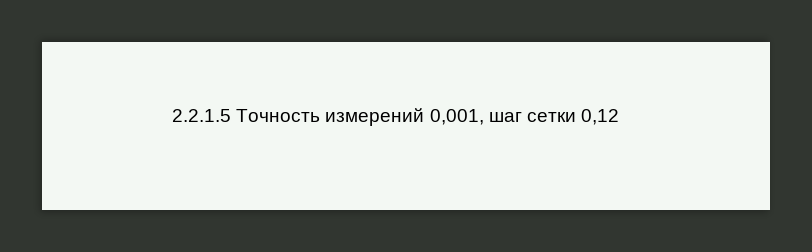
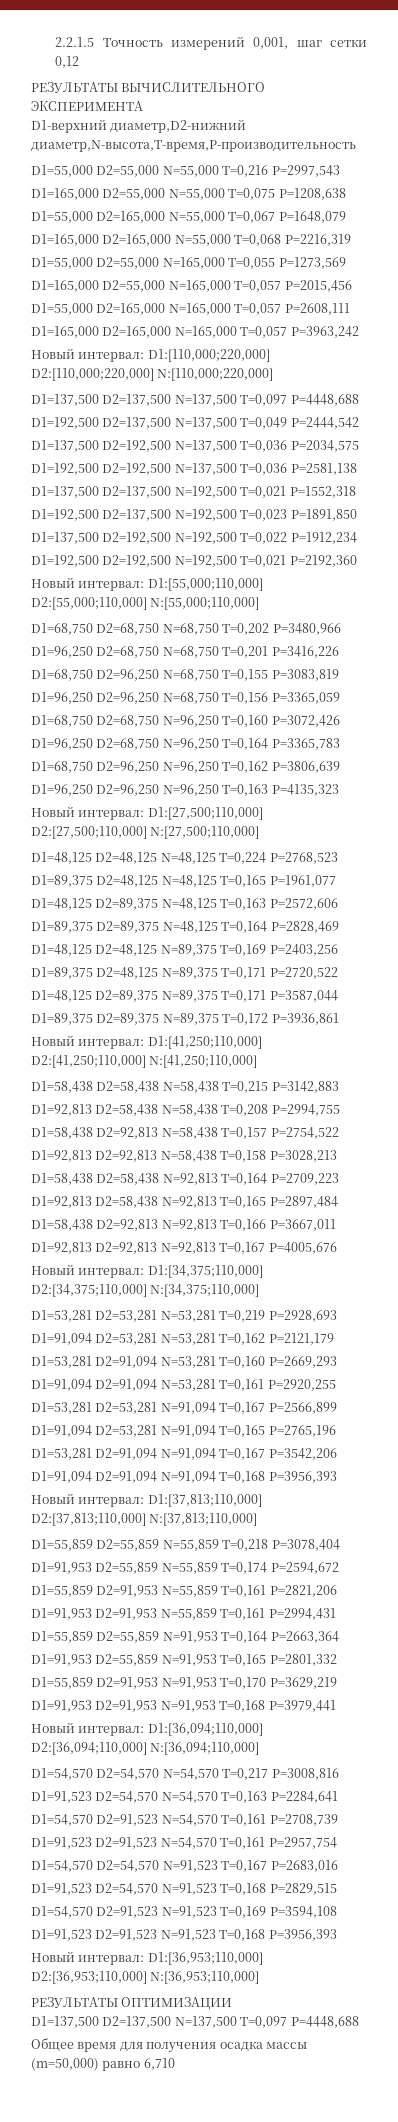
(619, 117) none -> [31,82,266,93] [31,101,143,111] [31,119,247,133] [31,140,356,152] [31,165,340,177] [31,188,346,200] [31,211,346,223] [31,234,351,246] [31,257,346,269] [31,280,352,292] [31,303,350,315] [31,326,359,338] [31,348,270,362] [31,368,274,381] [31,394,359,406] [31,417,359,429] [31,440,359,452] [31,463,357,475] [31,486,356,498] [31,509,357,521] [31,532,357,544] [31,555,357,567] [31,577,263,591] [31,597,260,610] [31,623,341,635] [31,646,339,658] [31,669,339,681] [31,692,340,704] [31,715,340,727] [31,738,340,750] [31,761,340,773] [31,784,339,796] [31,806,263,820] [31,826,260,839] [31,852,338,864] [31,875,336,887] [31,898,338,910] [31,921,339,933] [31,944,338,956] [31,967,338,979] [31,990,338,1002] [31,1013,339,1025] [31,1035,262,1049] [31,1055,258,1068] [31,1081,339,1093] [31,1104,340,1116] [31,1127,339,1139] [31,1150,337,1162] [31,1173,339,1185] [31,1196,338,1208] [31,1219,336,1231] [31,1242,337,1254] [31,1264,263,1278] [31,1284,260,1297] [31,1310,337,1322] [31,1333,334,1345] [31,1356,337,1368] [31,1379,336,1391] [31,1402,337,1414] [31,1425,336,1437] [31,1448,337,1460] [31,1471,337,1483] [31,1493,262,1507] [31,1513,258,1526] [31,1539,340,1551] [31,1562,339,1574] [31,1585,337,1597] [31,1608,336,1620] [31,1631,339,1643] [31,1654,337,1666] [31,1677,337,1689] [31,1700,336,1712] [31,1722,263,1736] [31,1742,260,1755] [31,1768,339,1780] [31,1791,338,1803] [31,1814,338,1826] [31,1837,337,1849] [31,1860,338,1872] [31,1883,337,1895] [31,1906,337,1918] [31,1929,337,1941] [31,1951,263,1965] [31,1971,260,1984] [31,1997,233,2010] [31,2016,359,2028] [31,2038,307,2053] [31,2058,175,2071] // РЕЗУЛЬТАТЫ ВЫЧИСЛИТЕЛЬНОГО ЭКСПЕРИМЕНТА // D1-верхний диаметр,D2-нижний диаметр,N-высота,T-время,P-производительность // D1=55,000 D2=55,000 N=55,000 T=0,216 P=2997,543 // D1=165,000 D2=55,000 N=55,000 T=0,075 P=1208,638 // D1=55,000 D2=165,000 N=55,000 T=0,067 P=1648,079 // D1=165,000 D2=165,000 N=55,000 T=0,068 P=2216,319 // D1=55,000 D2=55,000 N=165,000 T=0,055 P=1273,569 // D1=165,000 D2=55,000 N=165,000 T=0,057 P=2015,456 // D1=55,000 D2=165,000 N=165,000 T=0,057 P=2608,111 // D1=165,000 D2=165,000 N=165,000 T=0,057 P=3963,242 // Новый интервал: D1:[110,000;220,000] D2:[110,000;220,000] N:[110,000;220,000] // D1=137,500 D2=137,500 N=137,500 T=0,097 P=4448,688 // D1=192,500 D2=137,500 N=137,500 T=0,049 P=2444,542 // D1=137,500 D2=192,500 N=137,500 T=0,036 P=2034,575 // D1=192,500 D2=192,500 N=137,500 T=0,036 P=2581,138 // D1=137,500 D2=137,500 N=192,500 T=0,021 P=1552,318 // D1=192,500 D2=137,500 N=192,500 T=0,023 P=1891,850 // D1=137,500 D2=192,500 N=192,500 T=0,022 P=1912,234 // D1=192,500 D2=192,500 N=192,500 T=0,021 P=2192,360 // Новый интервал: D1:[55,000;110,000] D2:[55,000;110,000] N:[55,000;110,000] // D1=68,750 D2=68,750 N=68,750 T=0,202 P=3480,966 // D1=96,250 D2=68,750 N=68,750 T=0,201 P=3416,226 // D1=68,750 D2=96,250 N=68,750 T=0,155 P=3083,819 // D1=96,250 D2=96,250 N=68,750 T=0,156 P=3365,059 // D1=68,750 D2=68,750 N=96,250 T=0,160 P=3072,426 // D1=96,250 D2=68,750 N=96,250 T=0,164 P=3365,783 // D1=68,750 D2=96,250 N=96,250 T=0,162 P=3806,639 // D1=96,250 D2=96,250 N=96,250 T=0,163 P=4135,323 // Новый интервал: D1:[27,500;110,000] D2:[27,500;110,000] N:[27,500;110,000] // D1=48,125 D2=48,125 N=48,125 T=0,224 P=2768,523 // D1=89,375 D2=48,125 N=48,125 T=0,165 P=1961,077 // D1=48,125 D2=89,375 N=48,125 T=0,163 P=2572,606 // D1=89,375 D2=89,375 N=48,125 T=0,164 P=2828,469 // D1=48,125 D2=48,125 N=89,375 T=0,169 P=2403,256 // D1=89,375 D2=48,125 N=89,375 T=0,171 P=2720,522 // D1=48,125 D2=89,375 N=89,375 T=0,171 P=3587,044 // D1=89,375 D2=89,375 N=89,375 T=0,172 P=3936,861 // Новый интервал: D1:[41,250;110,000] D2:[41,250;110,000] N:[41,250;110,000] // D1=58,438 D2=58,438 N=58,438 T=0,215 P=3142,883 // D1=92,813 D2=58,438 N=58,438 T=0,208 P=2994,755 // D1=58,438 D2=92,813 N=58,438 T=0,157 P=2754,522 // D1=92,813 D2=92,813 N=58,438 T=0,158 P=3028,213 // D1=58,438 D2=58,438 N=92,813 T=0,164 P=2709,223 // D1=92,813 D2=58,438 N=92,813 T=0,165 P=2897,484 // D1=58,438 D2=92,813 N=92,813 T=0,166 P=3667,011 // D1=92,813 D2=92,813 N=92,813 T=0,167 P=4005,676 // Новый интервал: D1:[34,375;110,000] D2:[34,375;110,000] N:[34,375;110,000] // D1=53,281 D2=53,281 N=53,281 T=0,219 P=2928,693 // D1=91,094 D2=53,281 N=53,281 T=0,162 P=2121,179 // D1=53,281 D2=91,094 N=53,281 T=0,160 P=2669,293 // D1=91,094 D2=91,094 N=53,281 T=0,161 P=2920,255 // D1=53,281 D2=53,281 N=91,094 T=0,167 P=2566,899 // D1=91,094 D2=53,281 N=91,094 T=0,165 P=2765,196 // D1=53,281 D2=91,094 N=91,094 T=0,167 P=3542,206 // D1=91,094 D2=91,094 N=91,094 T=0,168 P=3956,393 // Новый интервал: D1:[37,813;110,000] D2:[37,813;110,000] N:[37,813;110,000] // D1=55,859 D2=55,859 N=55,859 T=0,218 P=3078,404 // D1=91,953 D2=55,859 N=55,859 T=0,174 P=2594,672 // D1=55,859 D2=91,953 N=55,859 T=0,161 P=2821,206 // D1=91,953 D2=91,953 N=55,859 T=0,161 P=2994,431 // D1=55,859 D2=55,859 N=91,953 T=0,164 P=2663,364 // D1=91,953 D2=55,859 N=91,953 T=0,165 P=2801,332 // D1=55,859 D2=91,953 N=91,953 T=0,170 P=3629,219 // D1=91,953 D2=91,953 N=91,953 T=0,168 P=3979,441 // Новый интервал: D1:[36,094;110,000] D2:[36,094;110,000] N:[36,094;110,000] // D1=54,570 D2=54,570 N=54,570 T=0,217 P=3008,816 // D1=91,523 D2=54,570 N=54,570 T=0,163 P=2284,641 // D1=54,570 D2=91,523 N=54,570 T=0,161 P=2708,739 // D1=91,523 D2=91,523 N=54,570 T=0,161 P=2957,754 // D1=54,570 D2=54,570 N=91,523 T=0,167 P=2683,016 // D1=91,523 D2=54,570 N=91,523 T=0,168 P=2829,515 // D1=54,570 D2=91,523 N=91,523 T=0,169 P=3594,108 // D1=91,523 D2=91,523 N=91,523 T=0,168 P=3956,393 // Новый интервал: D1:[36,953;110,000] D2:[36,953;110,000] N:[36,953;110,000] // РЕЗУЛЬТАТЫ ОПТИМИЗАЦИИ // D1=137,500 D2=137,500 N=137,500 T=0,097 P=4448,688 // Общее время для получения осадка массы (m=50,000) равно 6,710

